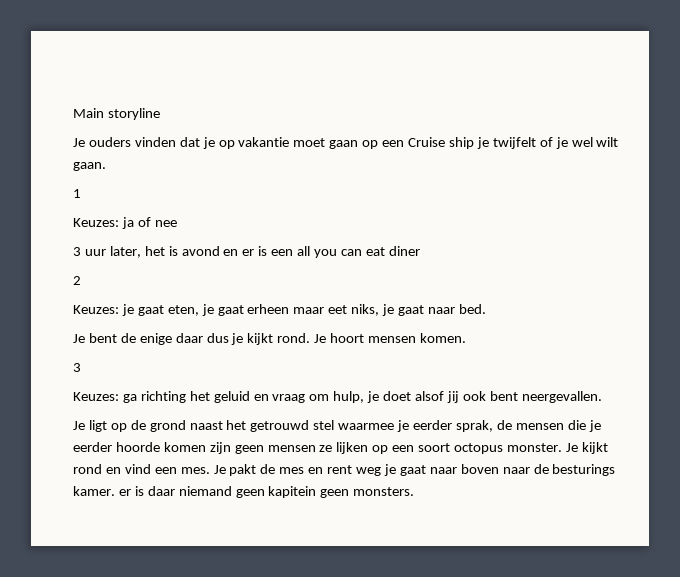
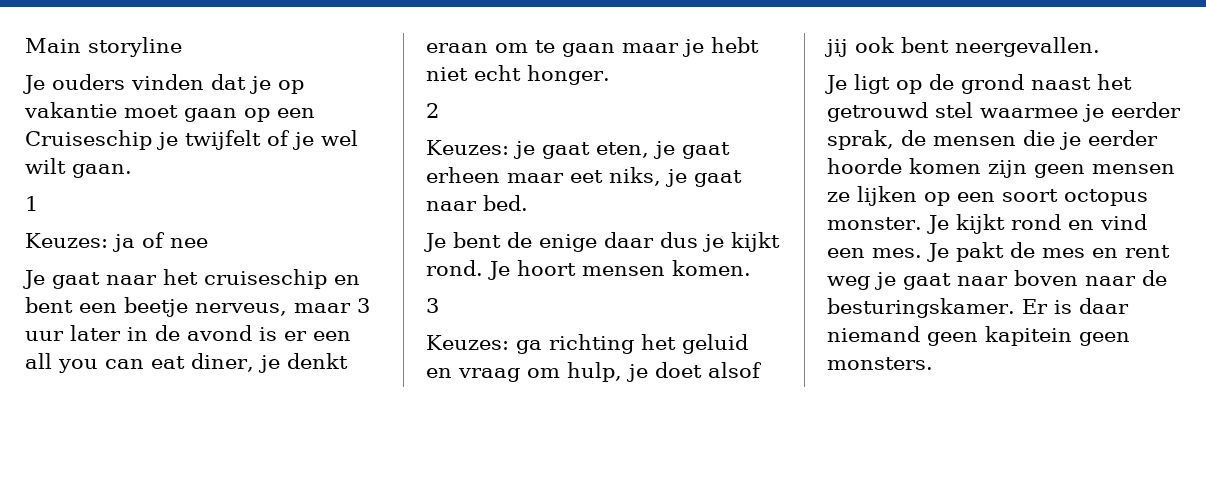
[408,137,474,149] Cruise ship -> [25,130,152,150] Cruiseschip
[73,246,268,258] 3 uur later, het is avond en er is -> [23,269,360,289] [25,297,370,317] [25,325,307,341] Je gaat naar het cruiseschip en bent een beetje nerveus, maar 3 uur later in de avond is er
[388,246,420,256] diner -> [191,353,348,373] [426,37,759,57] [426,65,610,85] diner, je denkt eraan om te gaan maar je hebt niet echt honger.
[552,464,616,476] [73,486,131,496] besturings kamer. er -> [827,298,1048,318] besturingskamer. Er

